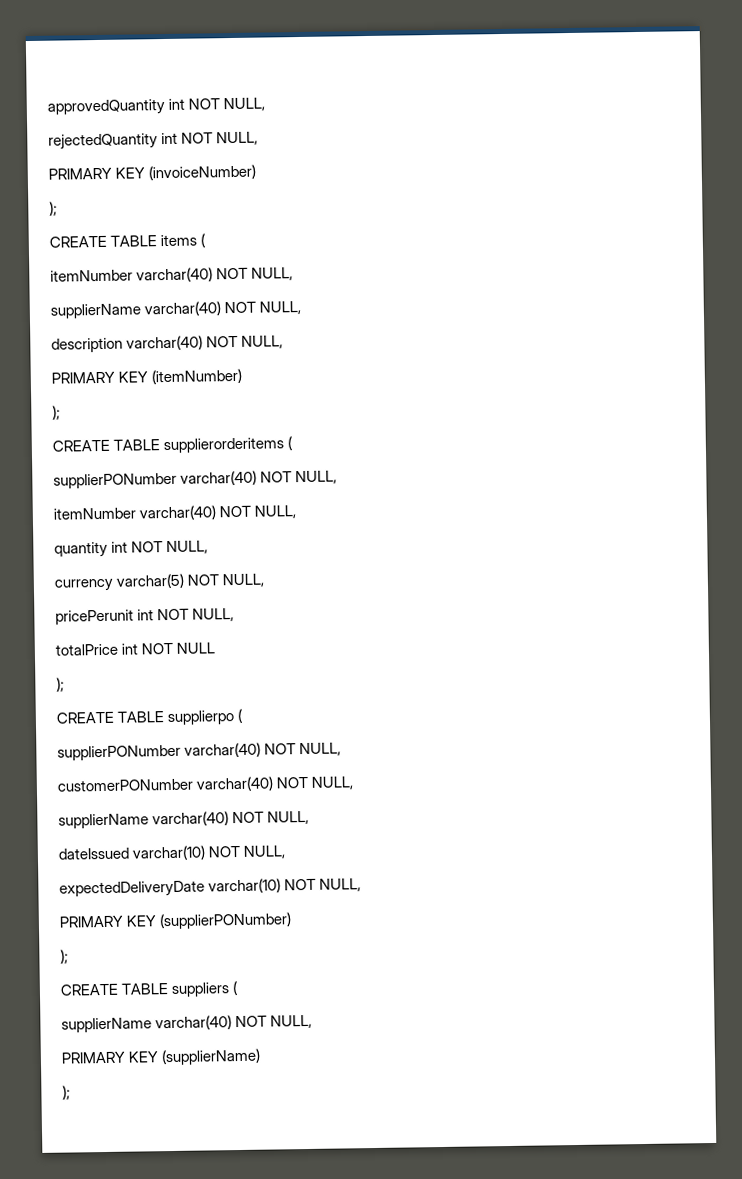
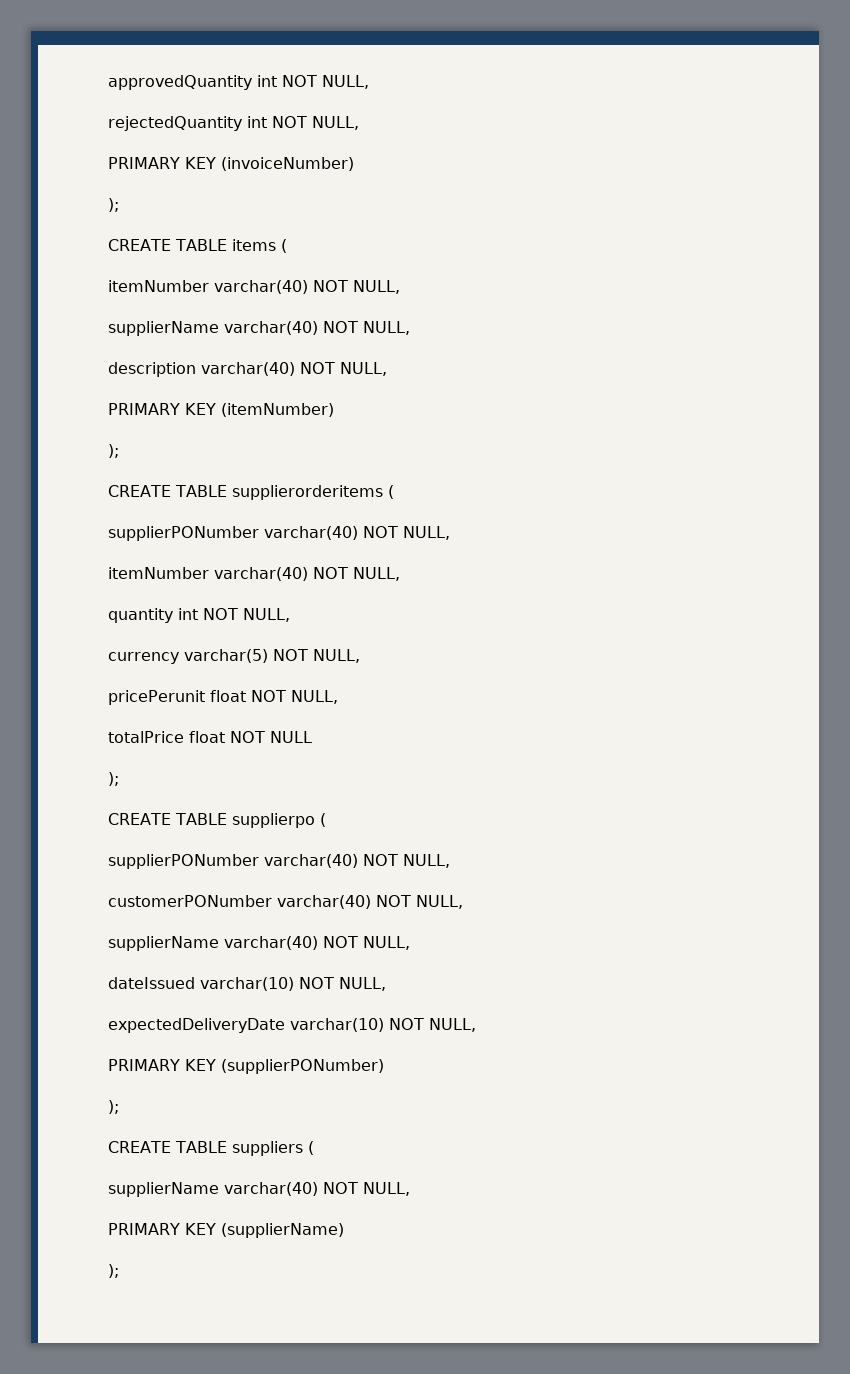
[137,609,155,621] int -> [210,690,246,702] float
[121,643,139,655] int -> [189,731,225,743] float

